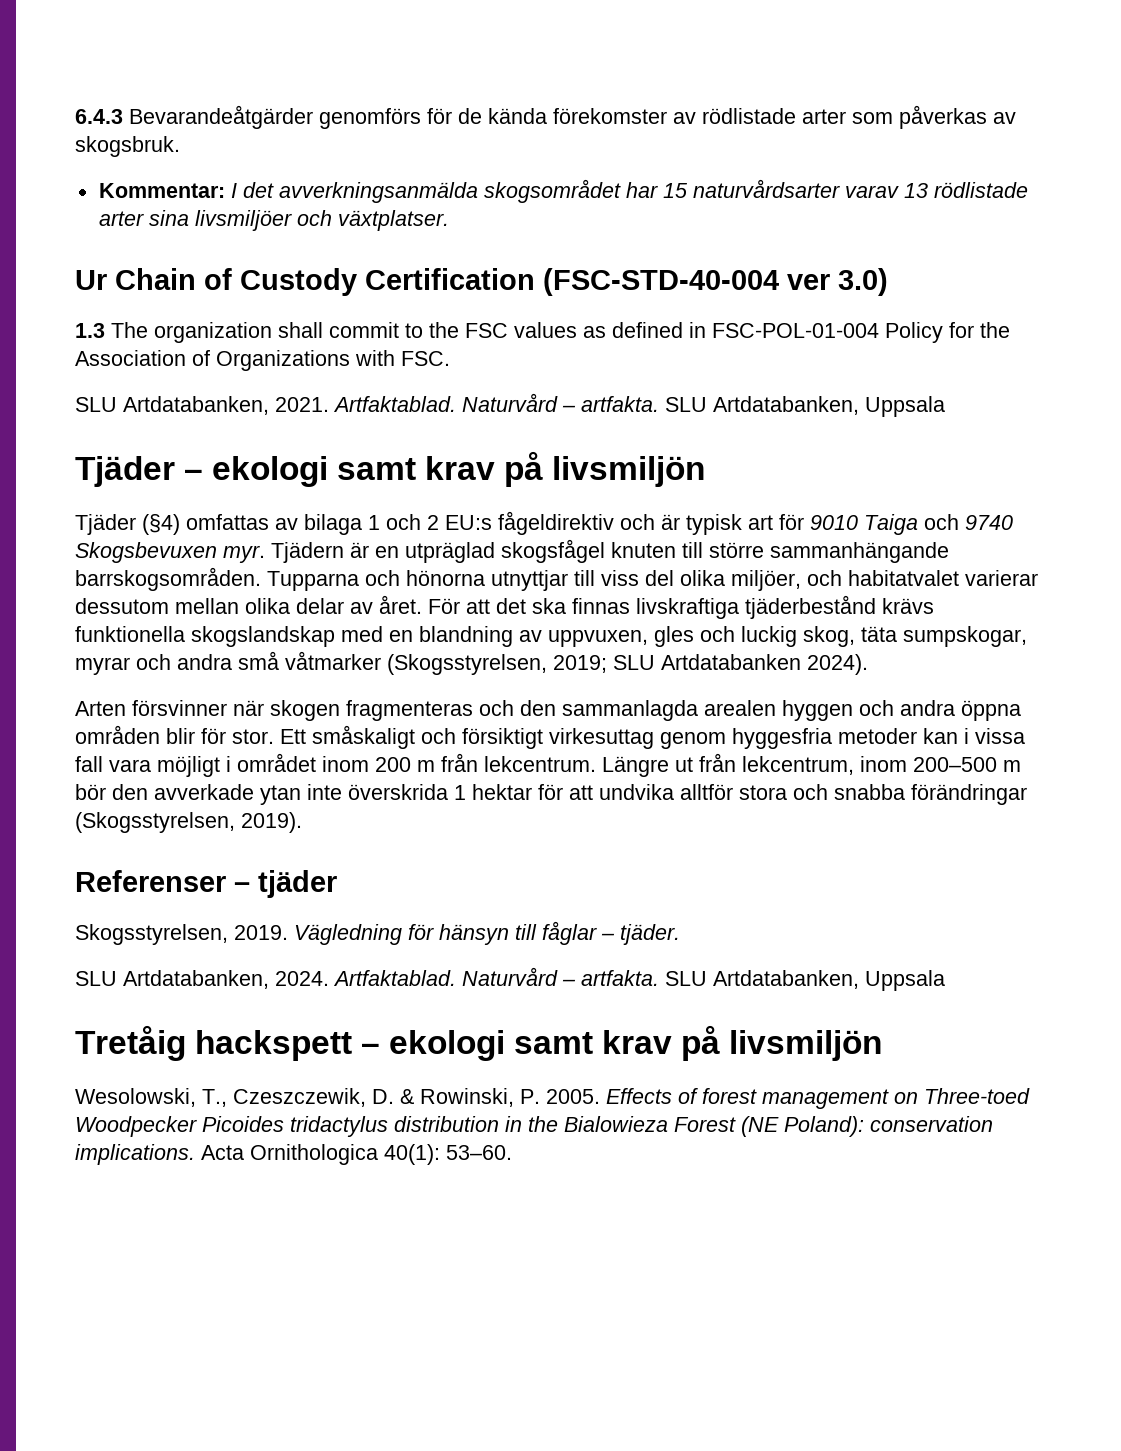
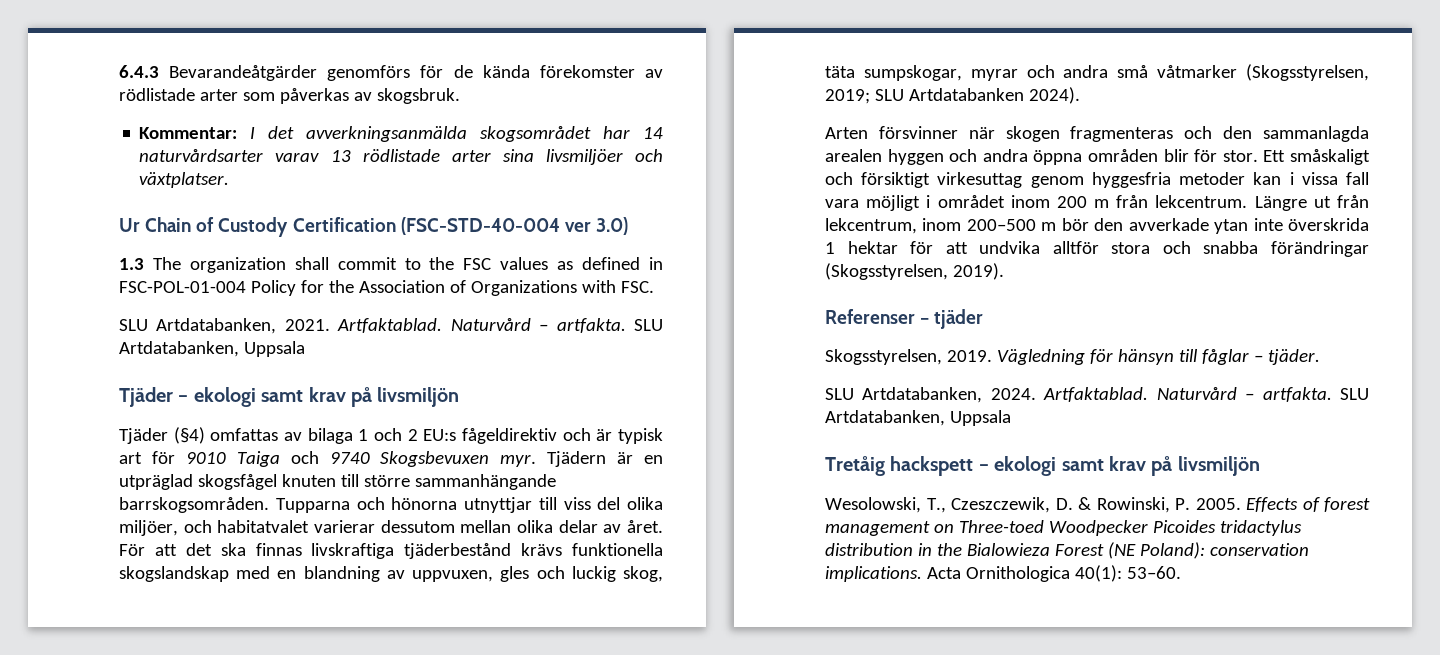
[662,183,688,198] 15 -> [642,127,663,139] 14

